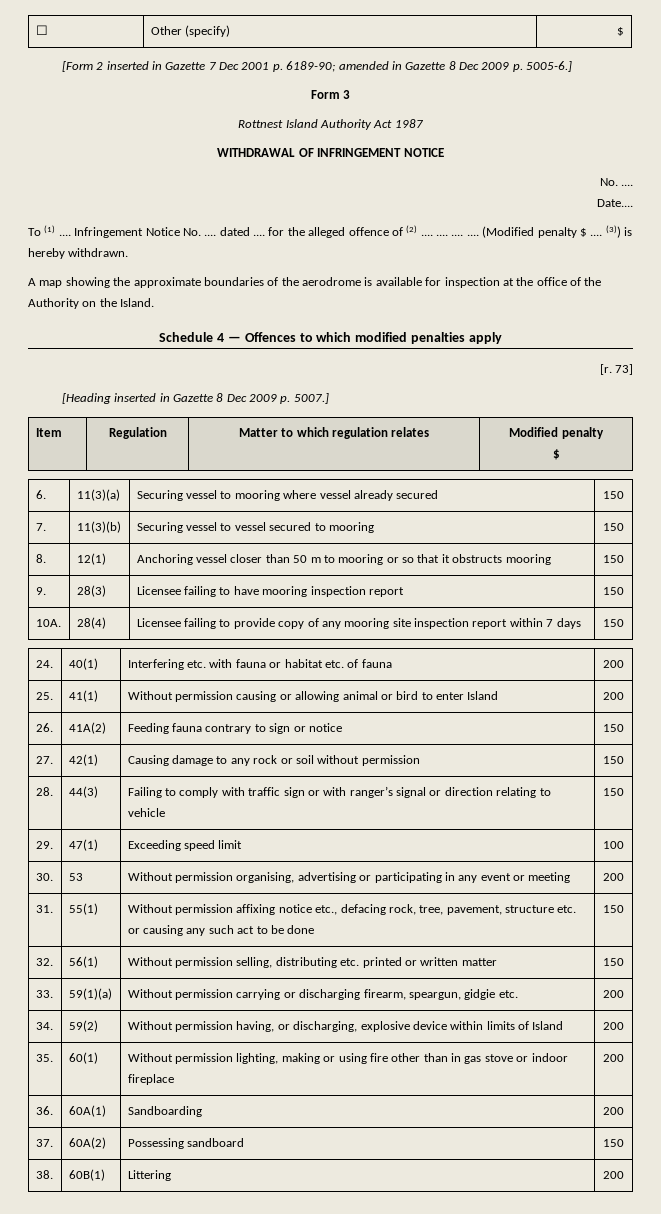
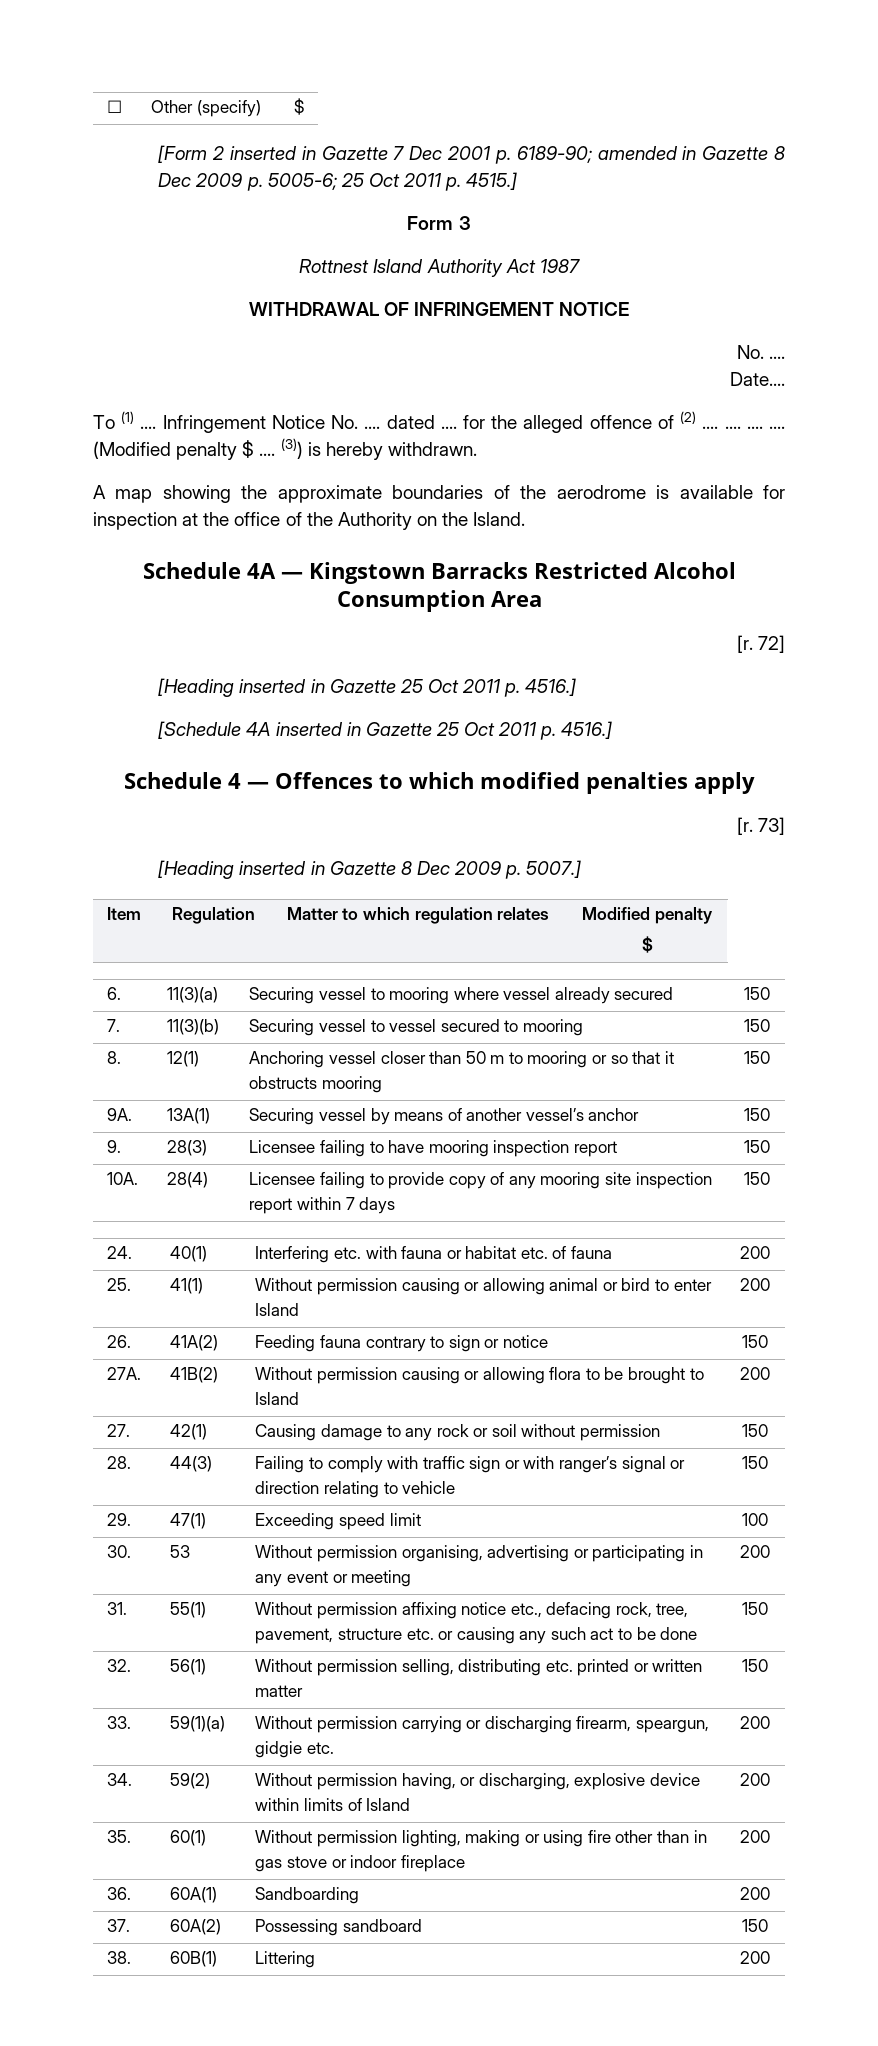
[526,61,573,72] 5005-6.] -> [267,172,518,191] 5005-6; 25 Oct 2011 p. 4515.]
(155, 302) none -> [142,562,736,584] [336,590,542,612] [736,635,785,653] [158,678,577,697] [158,721,613,740] // Schedule 4A — Kingstown Barracks Restricted Alcohol Consumption Area // [r. 72] // [Heading inserted in Gazette 25 Oct 2011 p. 4516.] // [Schedule 4A inserted in Gazette 25 Oct 2011 p. 4516.]
(624, 559) none -> [107,1108,133,1121] [167,1108,211,1124] [249,1108,640,1125] [743,1108,770,1121] // 9A. | 13A(1) | Securing vessel by means of another vessel’s anchor | 150
(624, 728) none -> [107,1367,142,1380] [170,1367,219,1383] [255,1367,704,1384] [255,1392,300,1405] [739,1367,770,1380] // 27A. | 41B(2) | Without permission causing or allowing flora to be brought to Island | 200

